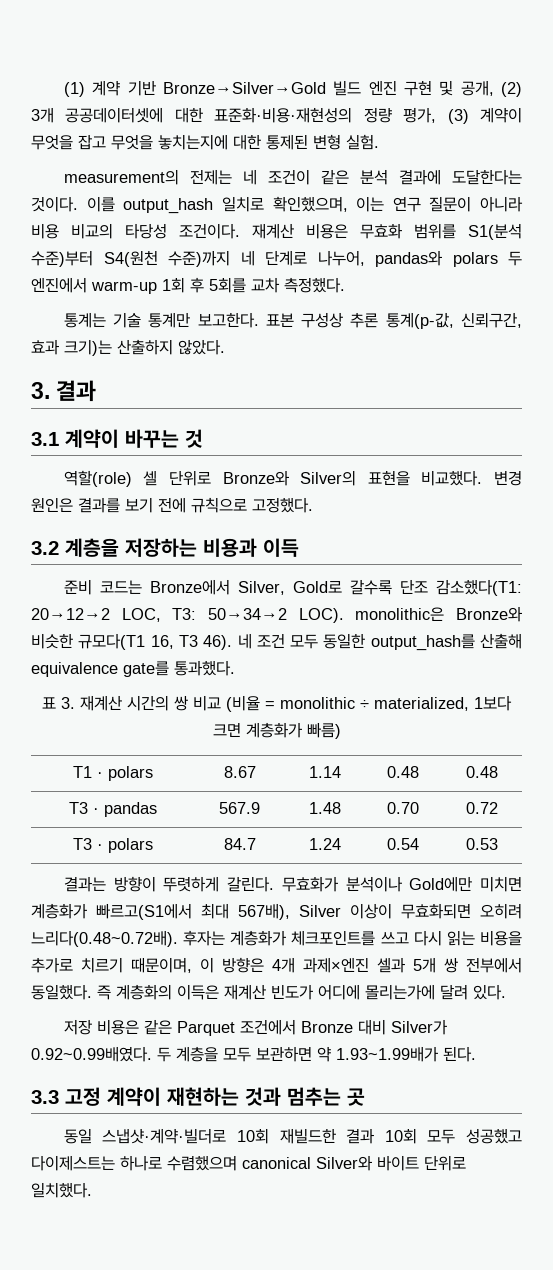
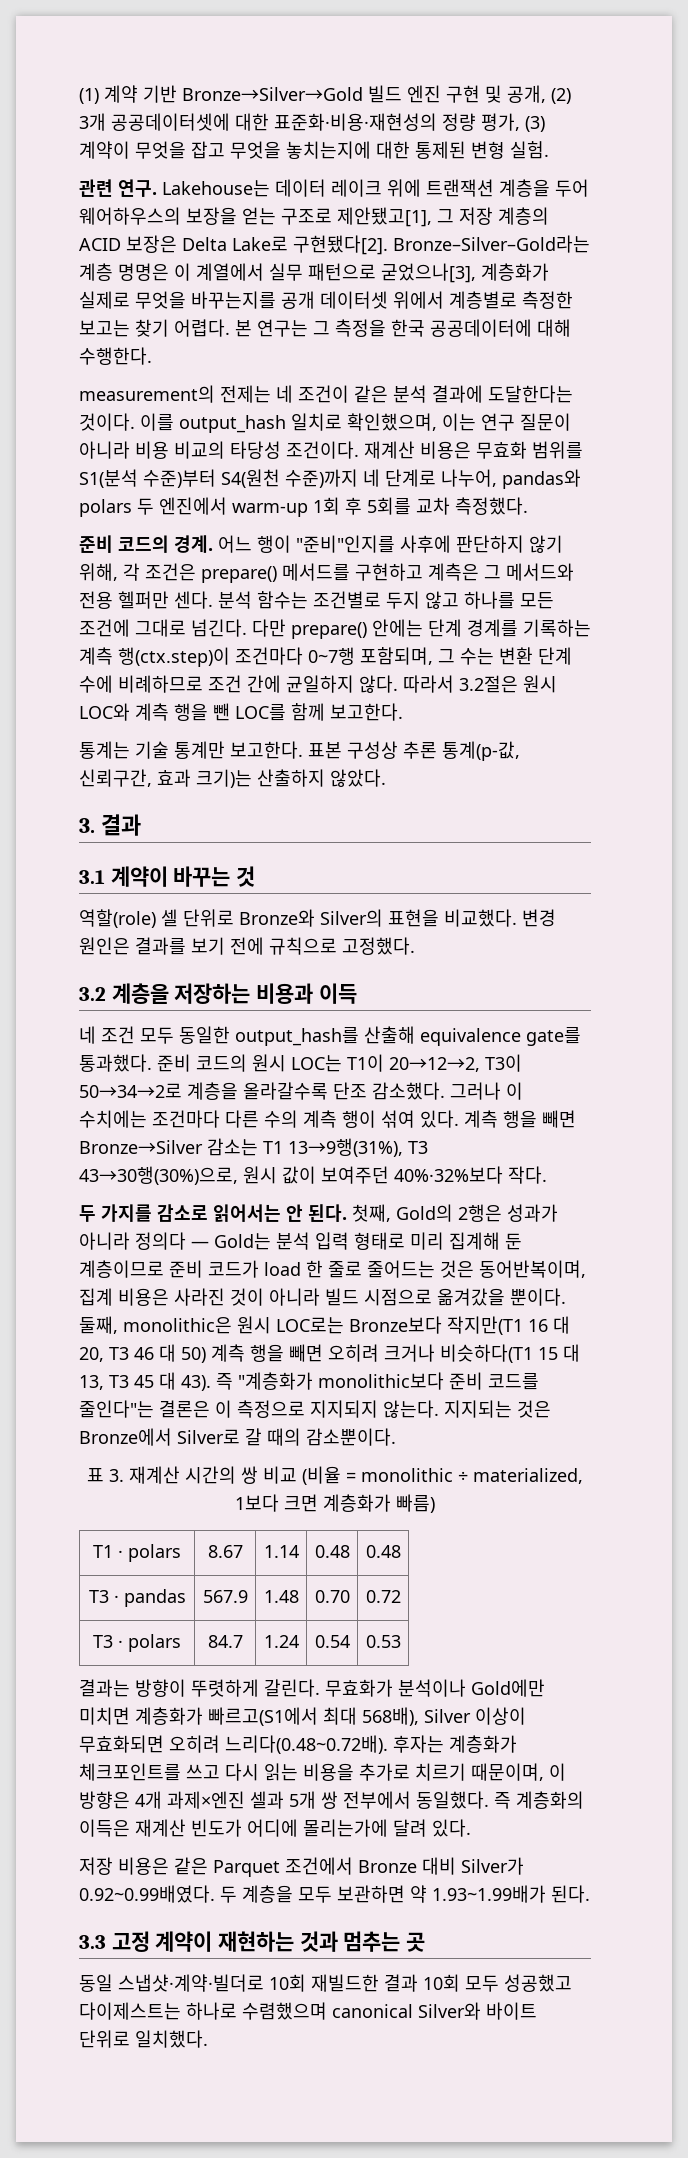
(379, 142) none -> [79,179,589,197] [79,207,549,227] [79,235,590,255] [79,263,549,283] [79,291,573,309] [79,319,571,337] [79,347,152,365] // 관련 연구. Lakehouse는 데이터 레이크 위에 트랜잭션 계층을 두어 웨어하우스의 보장을 얻는 구조로 제안됐고[1], 그 저장 계층의 ACID 보장은 Delta Lake로 구현됐다[2]. Bronze–Silver–Gold라는 계층 명명은 이 계열에서 실무 패턴으로 굳었으나[3], 계층화가 실제로 무엇을 바꾸는지를 공개 데이터셋 위에서 계층별로 측정한 보고는 찾기 어렵다. 본 연구는 그 측정을 한국 공공데이터에 대해 수행한다.
(345, 285) none -> [79,535,563,553] [79,563,574,583] [79,591,554,609] [79,619,591,639] [79,647,572,667] [79,675,557,693] [79,703,403,721] // 준비 코드의 경계. 어느 행이 "준비"인지를 사후에 판단하지 않기 위해, 각 조건은 prepare() 메서드를 구현하고 계측은 그 메서드와 전용 헬퍼만 센다. 분석 함수는 조건별로 두지 않고 하나를 모든 조건에 그대로 넘긴다. 다만 prepare() 안에는 단계 경계를 기록하는 계측 행(ctx.step)이 조건마다 0~7행 포함되며, 그 수는 변환 단계 수에 비례하므로 조건 간에 균일하지 않다. 따라서 3.2절은 원시 LOC와 계측 행을 뺀 LOC를 함께 보고한다.
[63,579,522,596] [31,606,522,623] [31,633,233,650] 준비 코드는 Bronze에서 Silver, Gold로 갈수록 단조 감소했다(T1: 20→12→2 LOC, T3: 50→34→2 LOC). monolithic은 Bronze와 비슷한 규모다(T1 16, T3 46). -> (357, 993) none
(235, 668) none -> [157,1054,522,1072] [79,1082,523,1100] [79,1110,576,1128] [79,1138,428,1157] [79,1166,547,1185] [79,1204,558,1222] [79,1232,522,1250] [79,1260,586,1278] [79,1288,566,1306] [79,1316,570,1335] [79,1344,580,1363] [79,1372,539,1391] [79,1400,551,1418] [79,1428,396,1446] 준비 코드의 원시 LOC는 T1이 20→12→2, T3이 50→34→2로 계층을 올라갈수록 단조 감소했다. 그러나 이 수치에는 조건마다 다른 수의 계측 행이 섞여 있다. 계측 행을 빼면 Bronze→Silver 감소는 T1 13→9행(31%), T3 43→30행(30%)으로, 원시 값이 보여주던 40%·32%보다 작다. // 두 가지를 감소로 읽어서는 안 된다. 첫째, Gold의 2행은 성과가 아니라 정의다 — Gold는 분석 입력 형태로 미리 집계해 둔 계층이므로 준비 코드가 load 한 줄로 줄어드는 것은 동어반복이며, 집계 비용은 사라진 것이 아니라 빌드 시점으로 옮겨갔을 뿐이다. 둘째, monolithic은 원시 LOC로는 Bronze보다 작지만(T1 16 대 20, T3 46 대 50) 계측 행을 빼면 오히려 크거나 비슷하다(T1 15 대 13, T3 45 대 43). 즉 "계층화가 monolithic보다 준비 코드를 줄인다"는 결론은 이 측정으로 지지되지 않는다. 지지되는 것은 Bronze에서 Silver로 갈 때의 감소뿐이다.
[238,903,290,920] 567배), -> [362,1707,419,1726] 568배),

